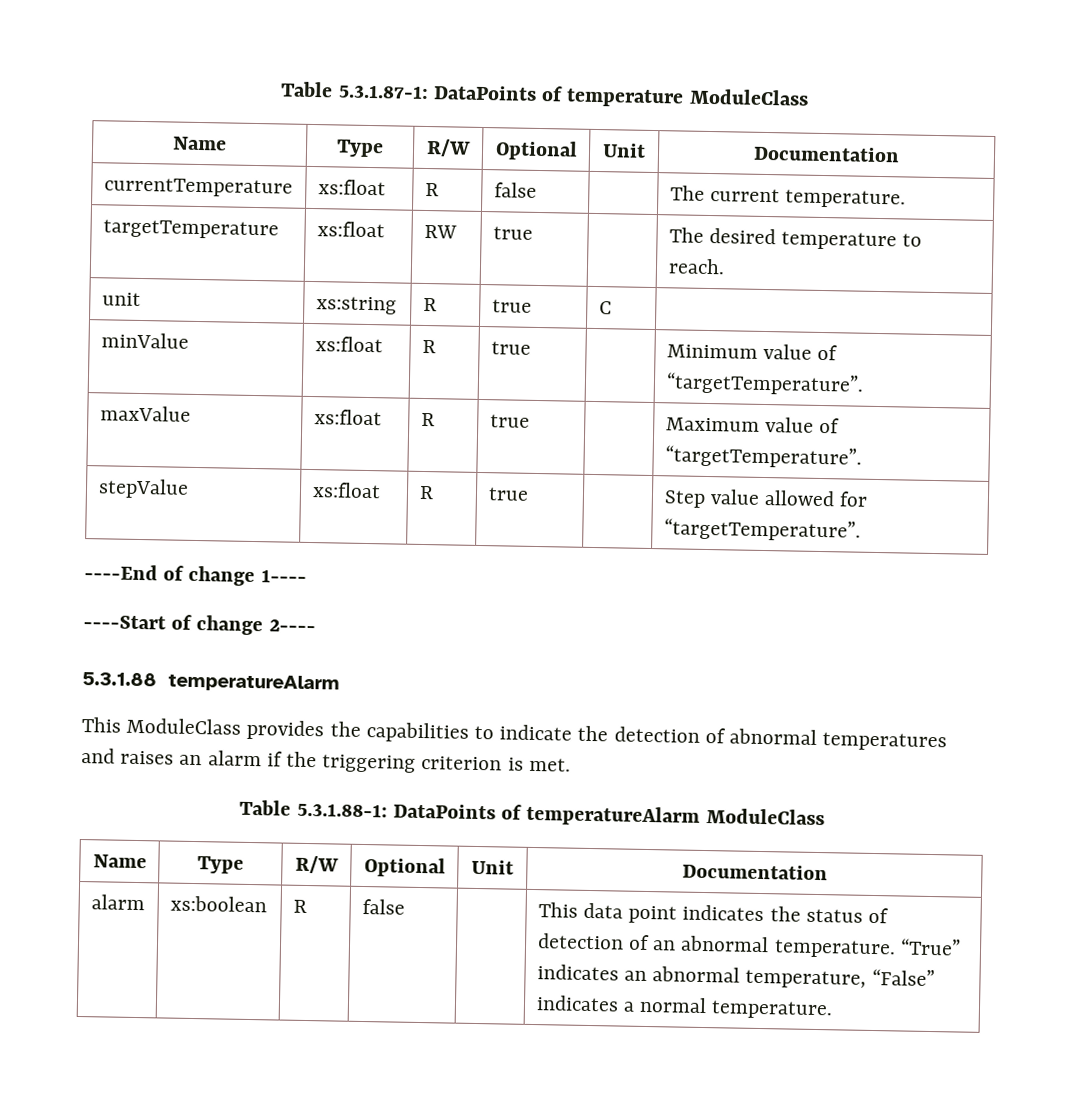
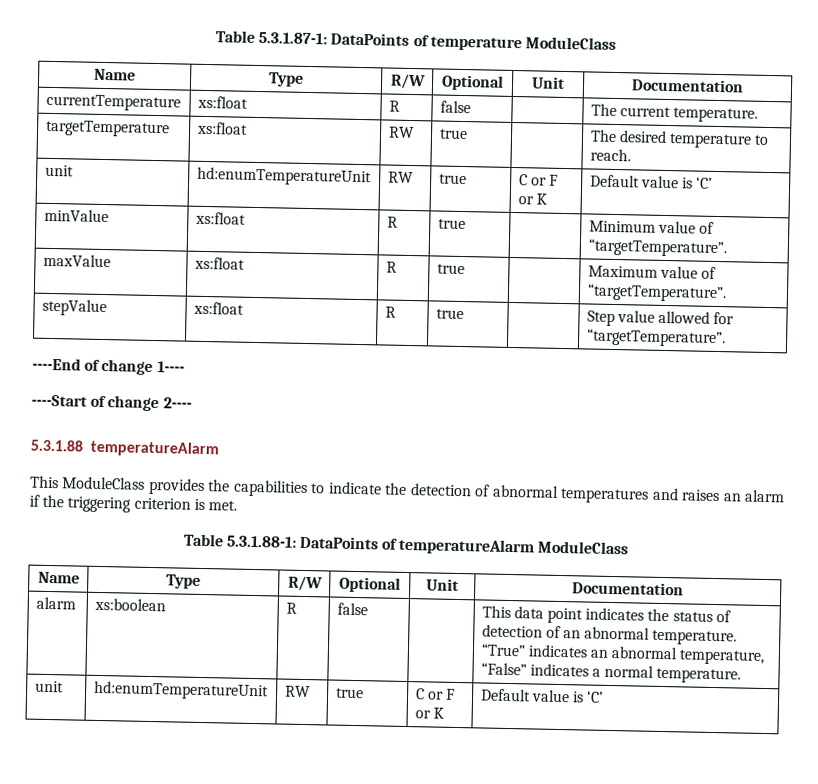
[315,296,397,315] [422,297,437,312] [491,299,532,313] [598,301,612,315] xs:string | R | true | C | -> [196,166,372,187] [387,171,414,184] [438,173,467,185] [518,174,559,186] [517,193,547,205] [589,174,714,189] hd:enumTemperatureUnit | RW | true | C or F or K | Default value is ‘C’
(834, 1010) none -> [34,680,64,693] [92,680,269,701] [284,685,311,698] [335,687,364,699] [414,688,456,700] [414,707,444,719] [479,688,605,703] // unit | hd:enumTemperatureUnit | RW | true | C or F or K | Default value is ‘C’

